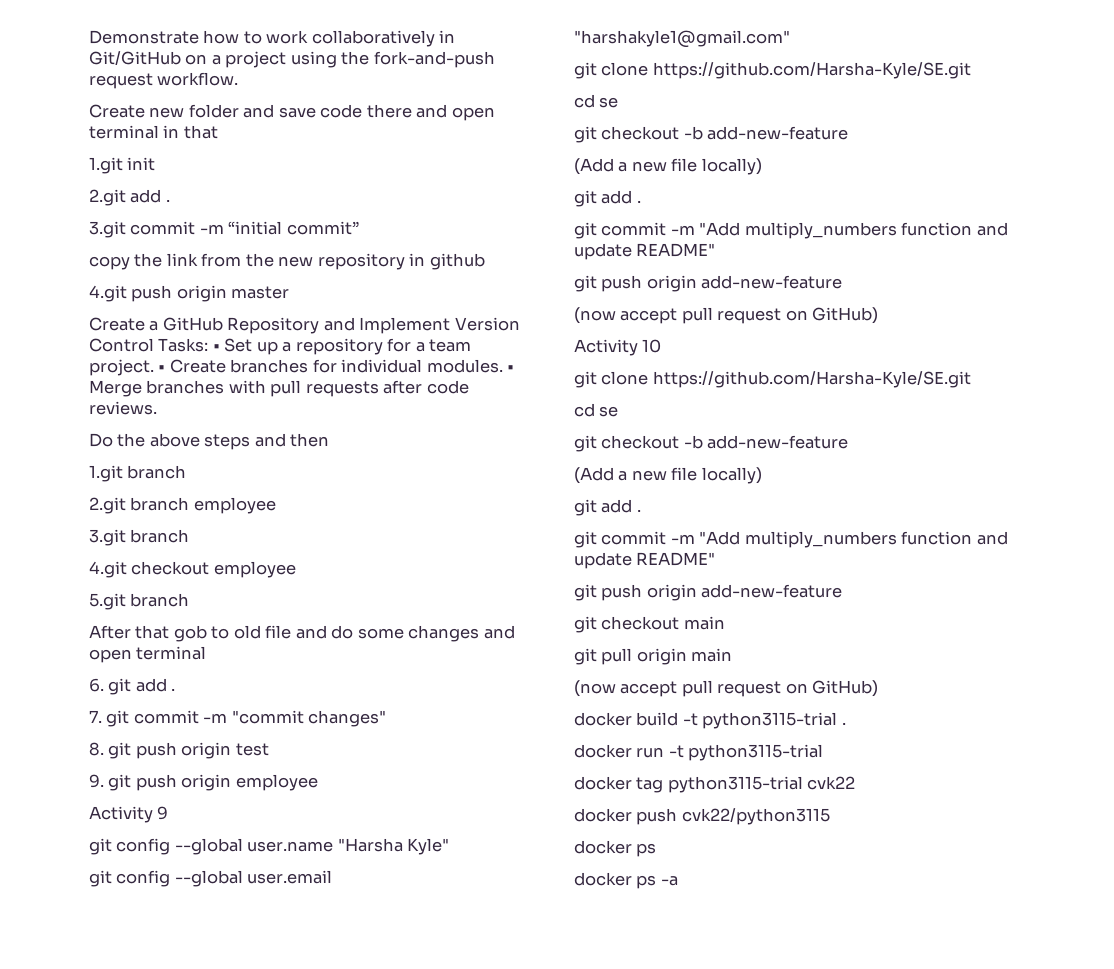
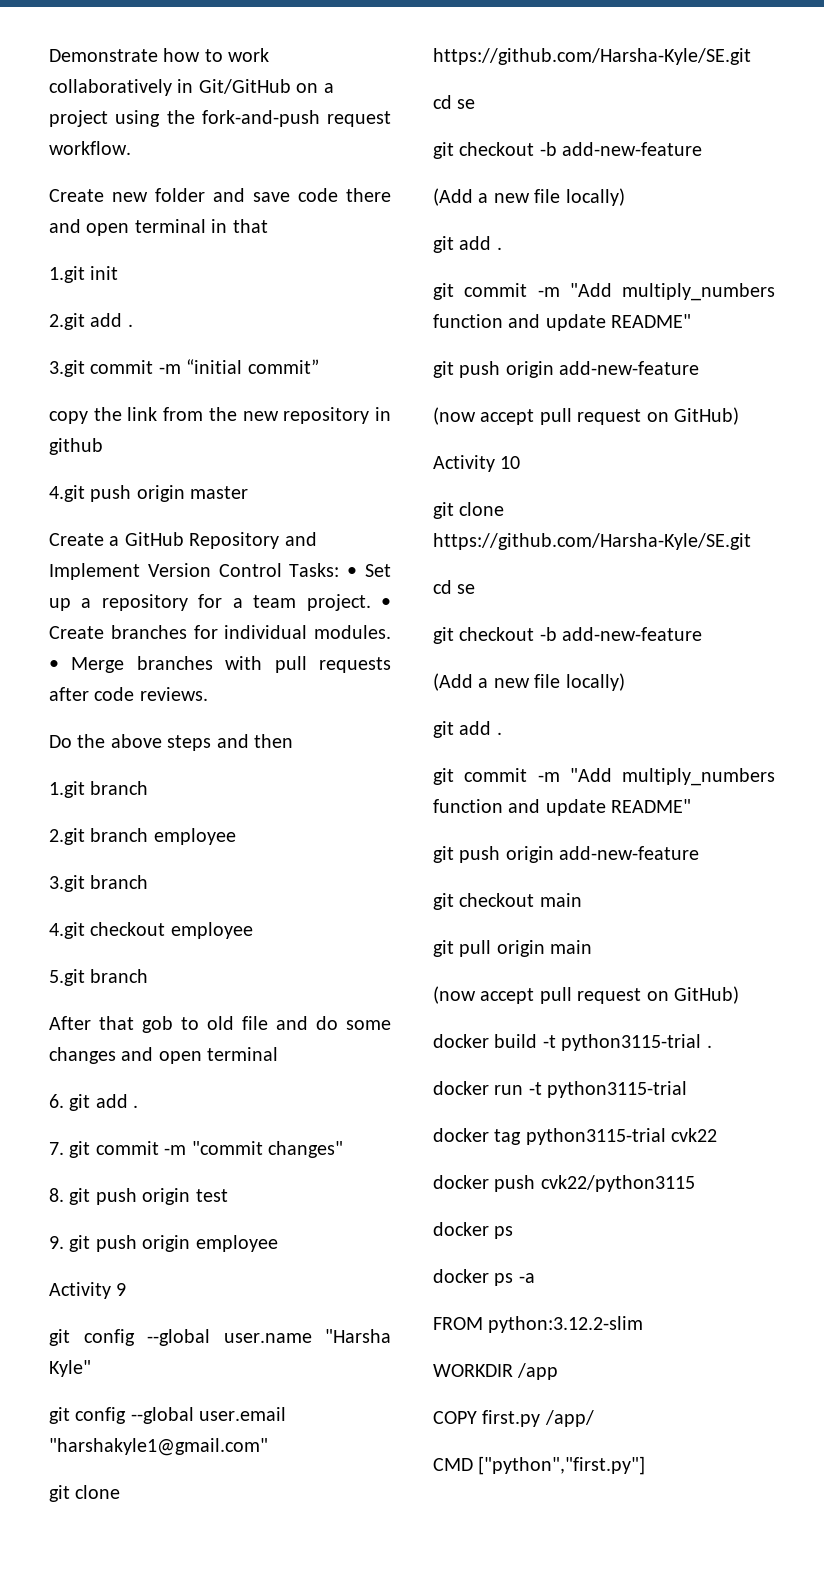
(678, 881) none -> [433,1316,644,1333] [433,1363,559,1380] [433,1410,594,1427] [433,1456,646,1475] // FROM python:3.12.2-slim // WORKDIR /app // COPY first.py /app/ // CMD ["python","first.py"]

